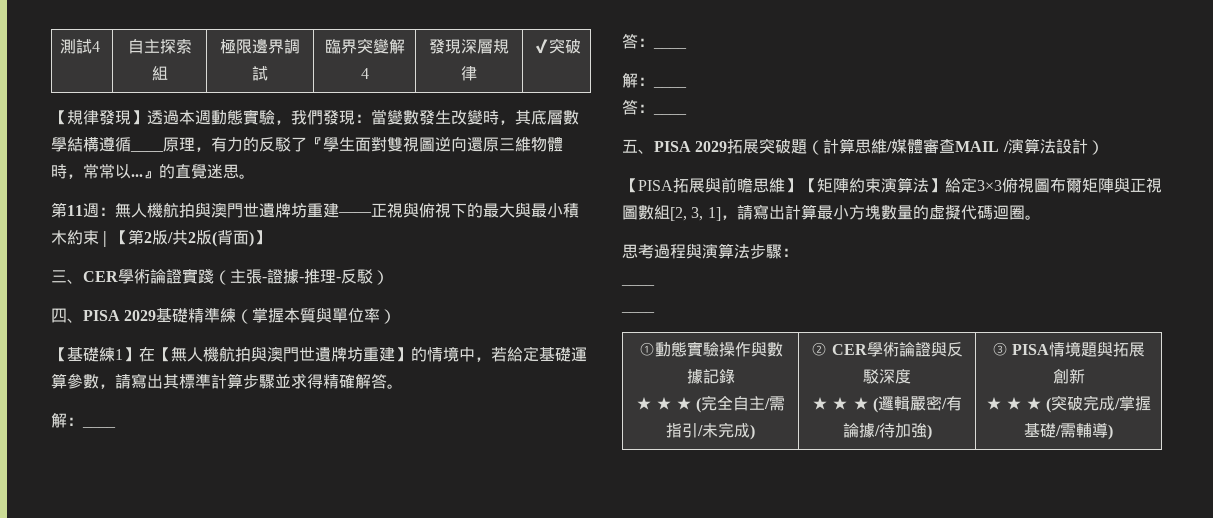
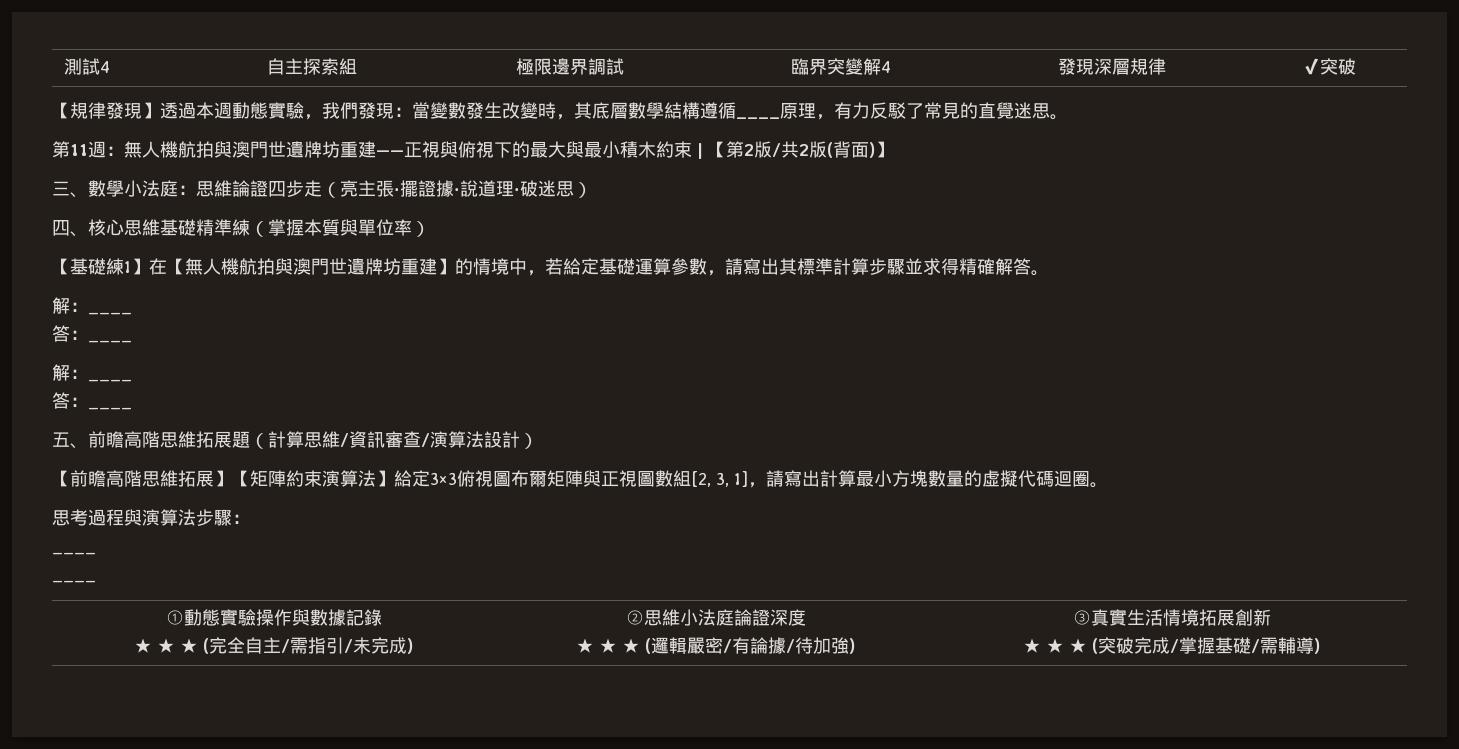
[243,136,563,152] [51,164,159,179] 的反駁了『學生面對雙視圖逆向還原三維物體時，常常以...』 -> [870,102,960,119] 反駁了常見
[83,268,373,285] CER學術論證實踐（主張-證據-推理-反駁 -> [88,180,574,198] 數學小法庭：思維論證四步走（亮主張·擺證據·說道理·破迷思
[83,310,157,321] PISA 2029 -> [88,219,160,236] 核心思維
[654,138,792,154] PISA 2029拓展突破 -> [88,431,232,448] 前瞻高階思維拓展
[891,138,1000,154] 媒體審查MAIL -> [349,431,421,448] 資訊審查
[638,177,785,193] PISA拓展與前瞻思維 -> [70,470,214,487] 前瞻高階思維拓展
[831,341,963,357] [863,369,879,384] CER學術論證與反駁 -> [643,609,770,626] 思維小法庭論證
[1012,341,1114,357] PISA情境題與 -> [1090,609,1199,626] 真實生活情境

